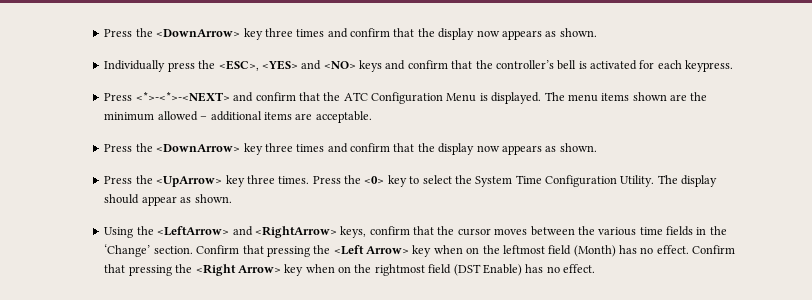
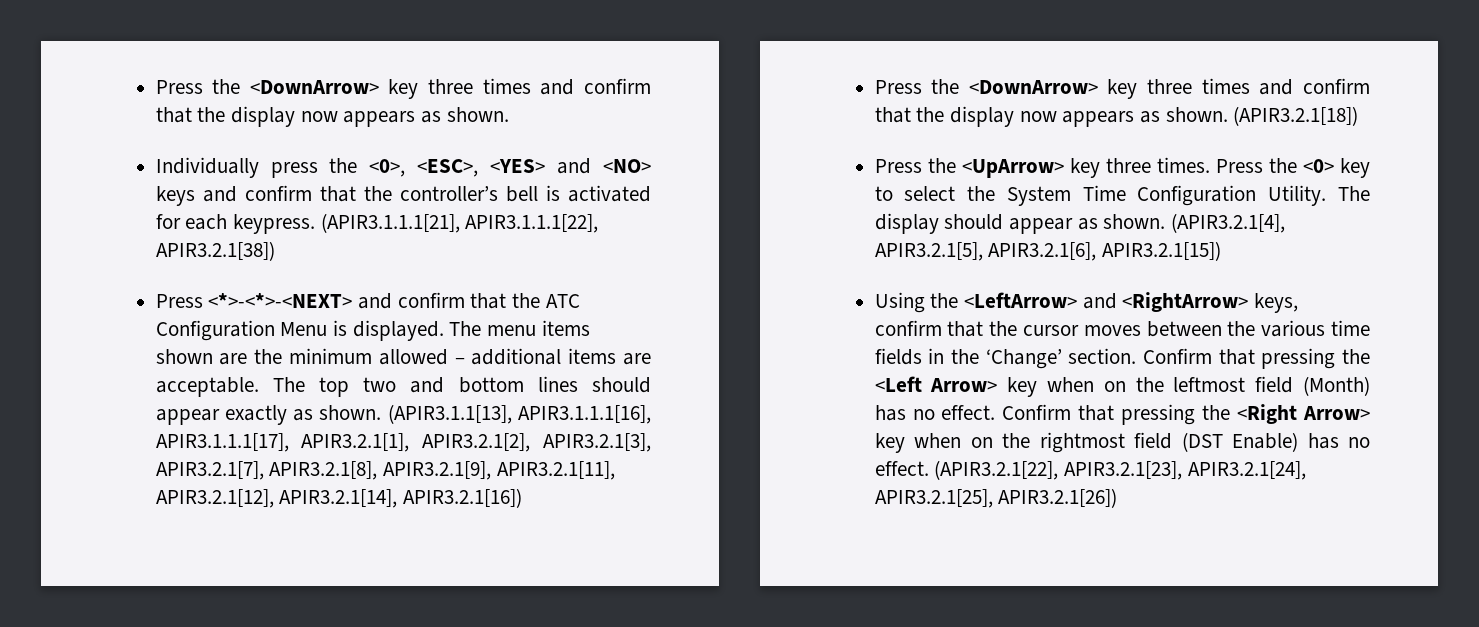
(216, 64) none -> [369,159,406,177] <0>,
(734, 66) none -> [320,213,599,233] [155,241,275,261] (APIR3.1.1.1[21], APIR3.1.1.1[22], APIR3.2.1[38])
(372, 117) none -> [272,376,651,397] [155,404,651,425] [155,433,651,452] [155,461,615,480] [155,488,522,508] The top two and bottom lines should appear exactly as shown. (APIR3.1.1[13], APIR3.1.1.1[16], APIR3.1.1.1[17], APIR3.2.1[1], APIR3.2.1[2], APIR3.2.1[3], APIR3.2.1[7], APIR3.2.1[8], APIR3.2.1[9], APIR3.2.1[11], APIR3.2.1[12], APIR3.2.1[14], APIR3.2.1[16])
(597, 147) none -> [1233,106,1359,126] (APIR3.2.1[18])
(232, 198) none -> [1170,213,1285,233] [874,241,1221,261] (APIR3.2.1[4], APIR3.2.1[5], APIR3.2.1[6], APIR3.2.1[15])
(596, 268) none -> [934,460,1306,480] [874,488,1118,508] (APIR3.2.1[22], APIR3.2.1[23], APIR3.2.1[24], APIR3.2.1[25], APIR3.2.1[26])

